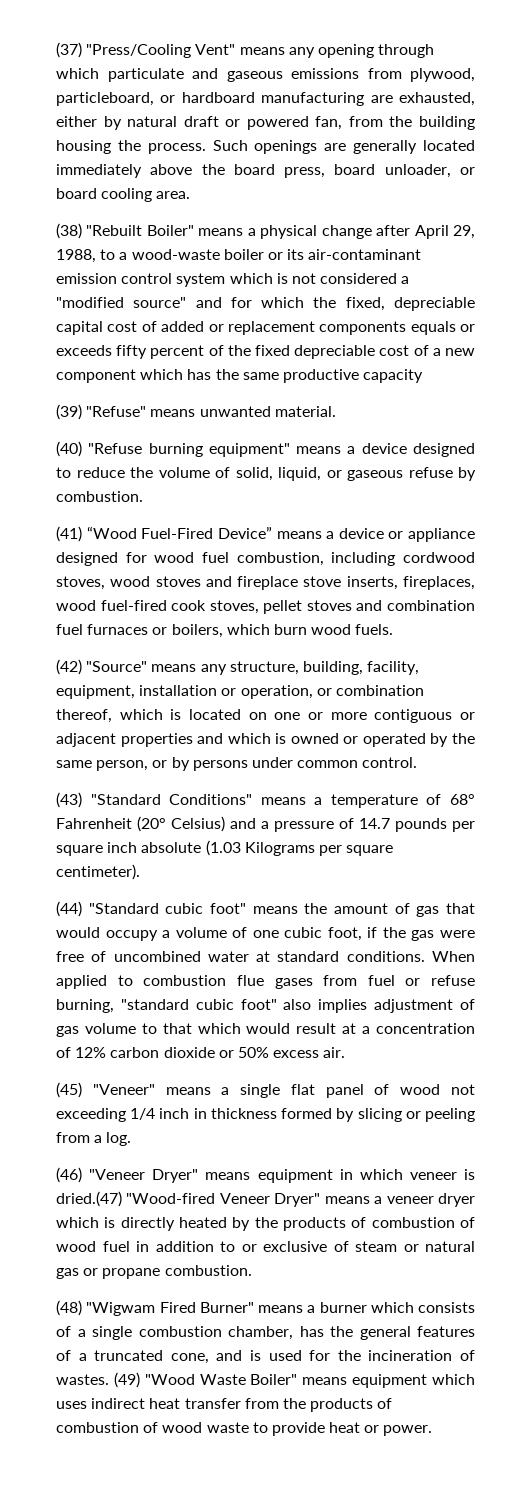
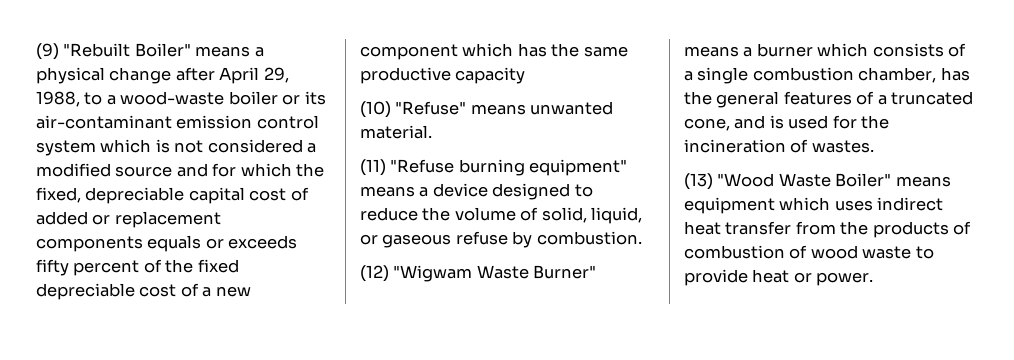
[56,42,435,58] [56,68,475,82] [56,92,475,106] [56,116,475,130] [56,140,475,154] [56,164,475,178] [56,188,191,202] [56,223,82,239] (37) "Press/Cooling Vent" means any opening through which particulate and gaseous emissions from plywood, particleboard, or hardboard manufacturing are exhausted, either by natural draft or powered fan, from the building housing the process. Such openings are generally located immediately above the board press, board unloader, or board cooling area. // (38) -> [36,43,59,60] (9)
[56,297,187,308] "modified source" -> [36,163,173,177] modified source
[56,404,82,420] (39) -> [360,101,391,118] (10)
[56,441,82,457] (40) -> [360,159,386,176] (11)
[56,526,475,542] [56,552,475,566] [56,576,475,590] [56,600,475,614] [56,624,394,638] [56,659,420,675] [56,685,424,699] [56,709,475,723] [56,733,475,747] [56,757,418,771] [56,792,475,808] [56,816,475,832] [56,840,394,856] [56,864,140,880] [56,901,475,917] [56,927,476,941] [56,951,475,962] [56,975,475,989] [56,999,475,1013] [56,1023,476,1037] [56,1047,346,1058] [56,1082,475,1098] [56,1108,475,1122] [56,1132,132,1146] [56,1167,475,1183] [56,1191,476,1207] [56,1217,475,1231] [56,1241,475,1252] [56,1265,252,1279] [56,1300,196,1316] (41) “Wood Fuel-Fired Device” means a device or appliance designed for wood fuel combustion, including cordwood stoves, wood stoves and fireplace stove inserts, fireplaces, wood fuel-fired cook stoves, pellet stoves and combination fuel furnaces or boilers, which burn wood fuels. // (42) "Source" means any structure, building, facility, equipment, installation or operation, or combination thereof, which is located on one or more contiguous or adjacent properties and which is owned or operated by the same person, or by persons under common control. // (43) "Standard Conditions" means a temperature of 68° Fahrenheit (20° Celsius) and a pressure of 14.7 pounds per square inch absolute (1.03 Kilograms per square centimeter). // (44) "Standard cubic foot" means the amount of gas that would occupy a volume of one cubic foot, if the gas were free of uncombined water at standard conditions. When applied to combustion flue gases from fuel or refuse burning, "standard cubic foot" also implies adjustment of gas volume to that which would result at a concentration of 12% carbon dioxide or 50% excess air. // (45) "Veneer" means a single flat panel of wood not exceeding 1/4 inch in thickness formed by slicing or peeling from a log. // (46) "Veneer Dryer" means equipment in which veneer is dried.(47) "Wood-fired Veneer Dryer" means a veneer dryer which is directly heated by the products of combustion of wood fuel in addition to or exclusive of steam or natural gas or propane combustion. // (48) "Wigwam Fired -> [360,265,529,282] (12) "Wigwam Waste
[113,1372,140,1388] (49) -> [684,173,713,190] // (13)

